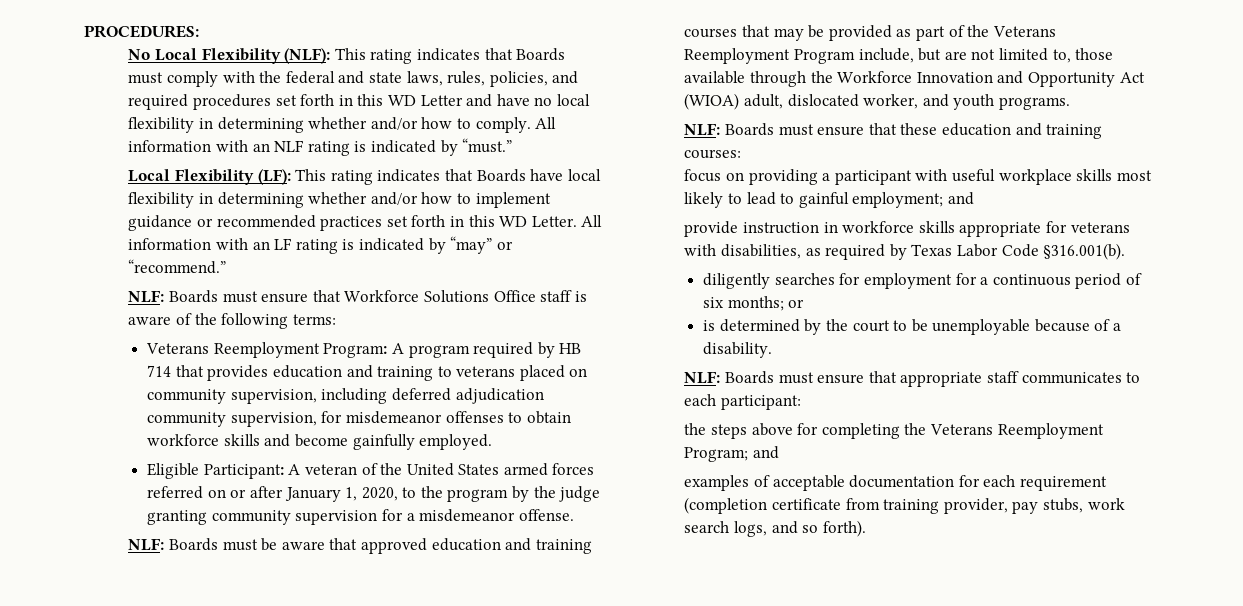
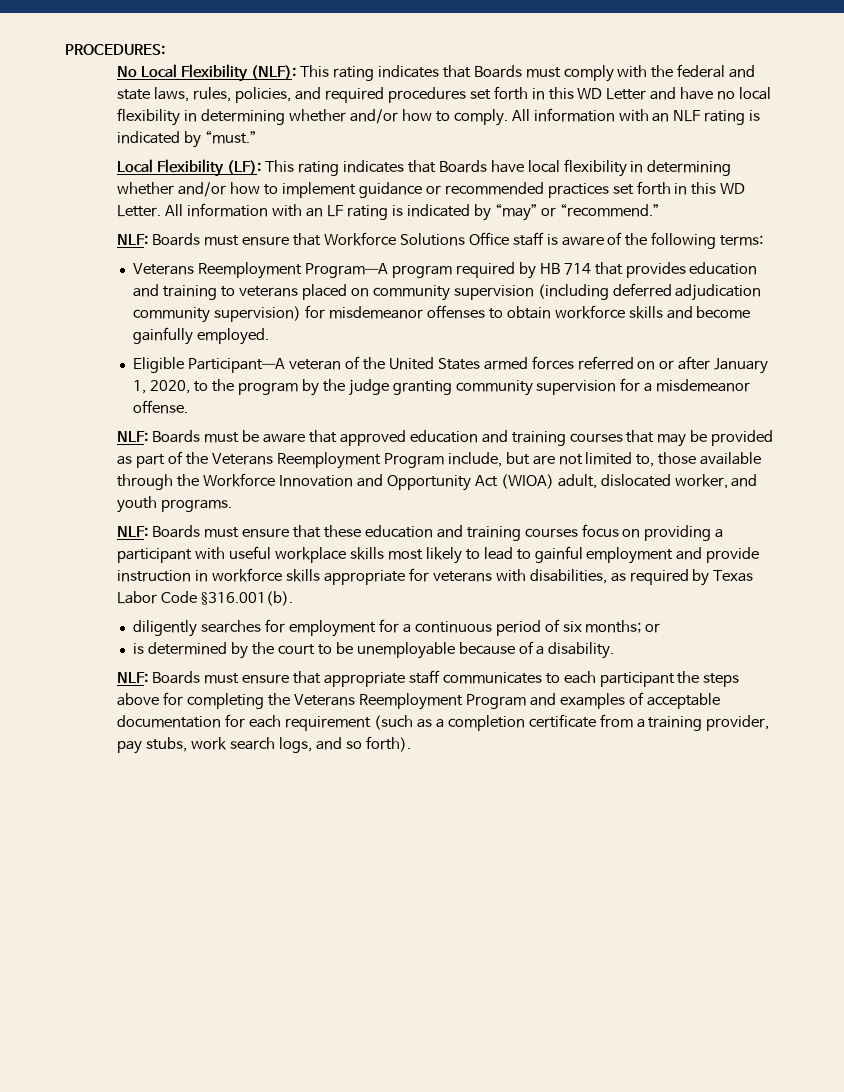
[323,343,404,358] Program: A -> [305,263,389,278] Program—A
[230,388,388,404] supervision, including -> [453,284,609,300] supervision (including
[230,412,317,427] supervision, -> [214,306,302,322] supervision)
[203,464,301,479] Participant: A -> [188,358,286,373] Participant—A
[684,149,742,159] courses: // -> [524,528,578,538] courses
[852,192,975,208] employment; and // -> [586,547,703,564] employment and
[721,395,802,410] participant: // -> [599,672,675,687] participant
[684,446,780,462] Program; and // -> [465,693,556,709] Program and
[684,497,768,514] (completion -> [374,715,525,731] (such as a completion
(880, 504) none -> [636,719,645,728] a

